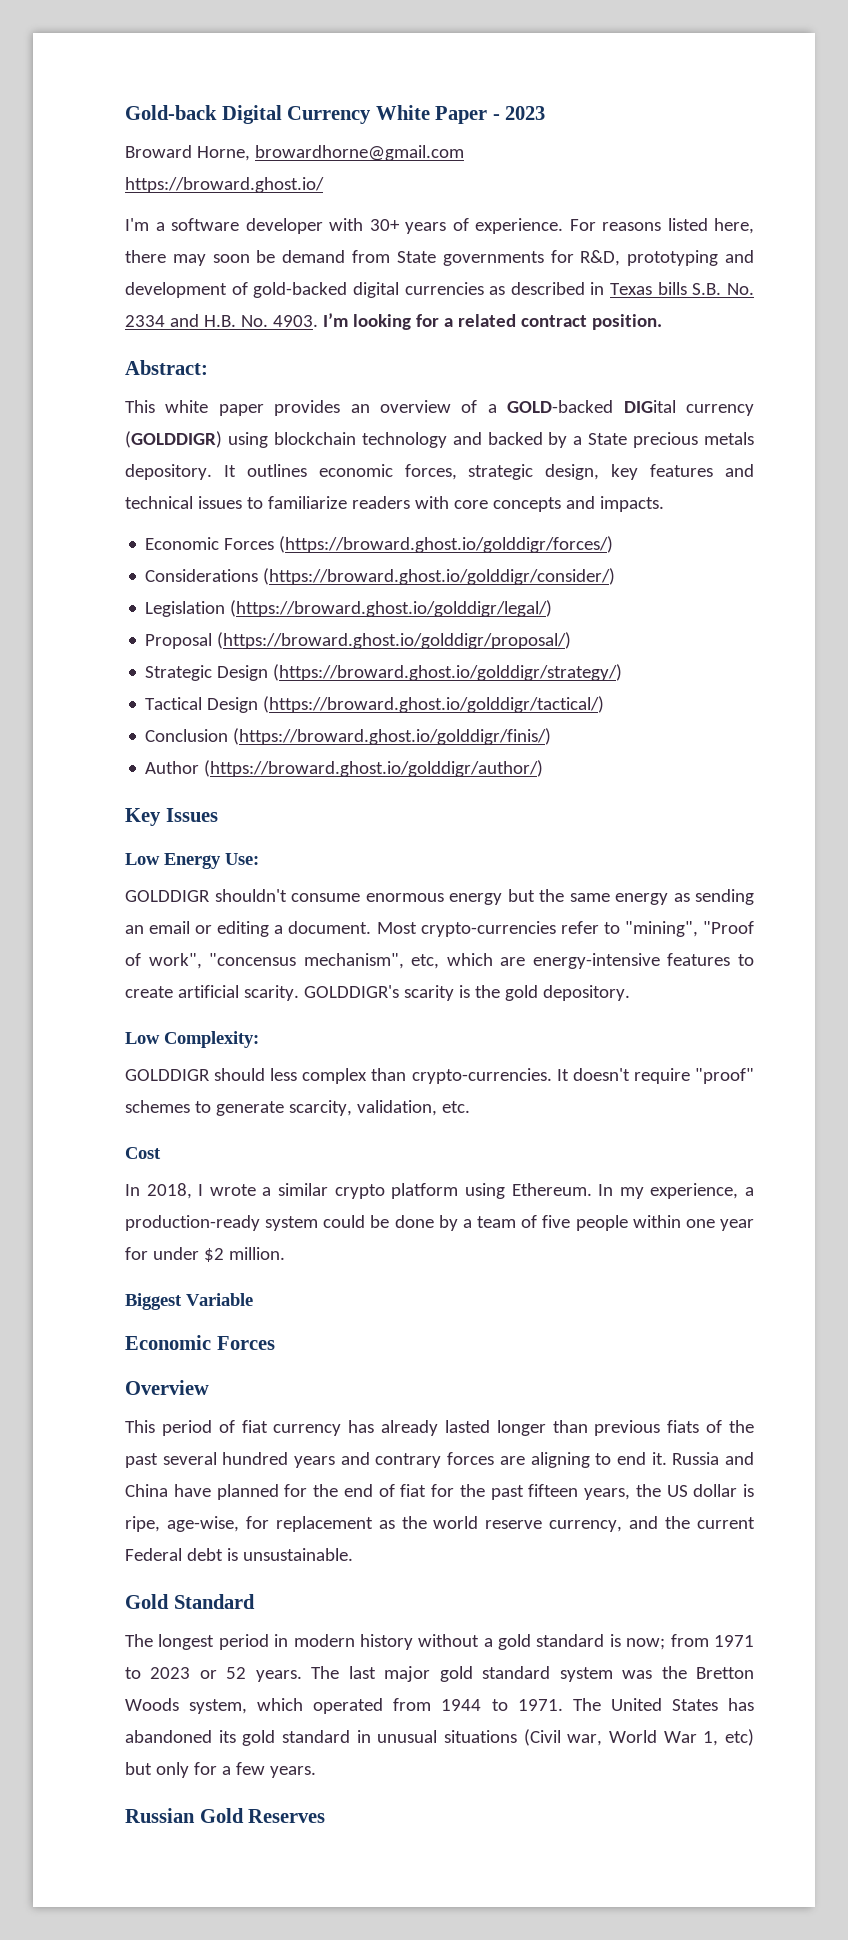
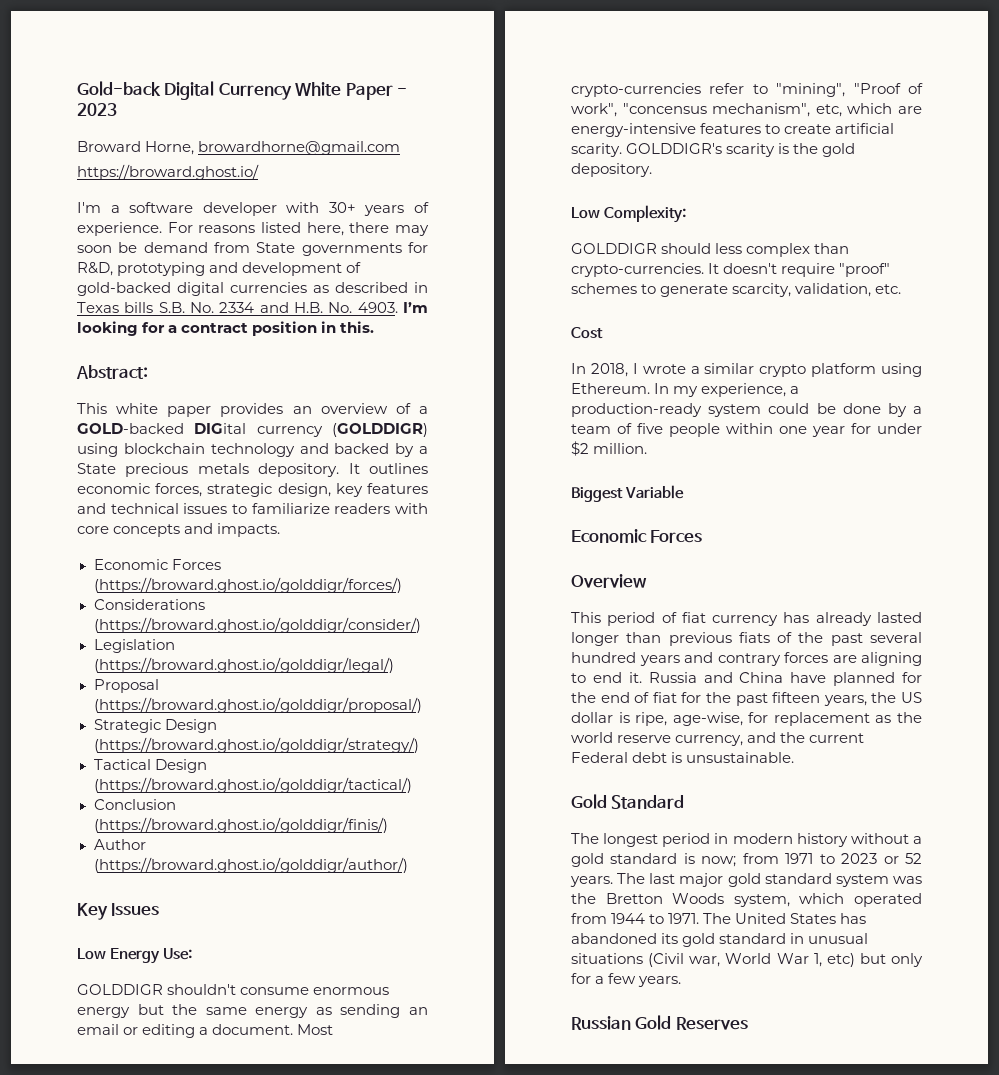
[457,314,662,330] related contract position. -> [181,321,375,336] contract position in this.

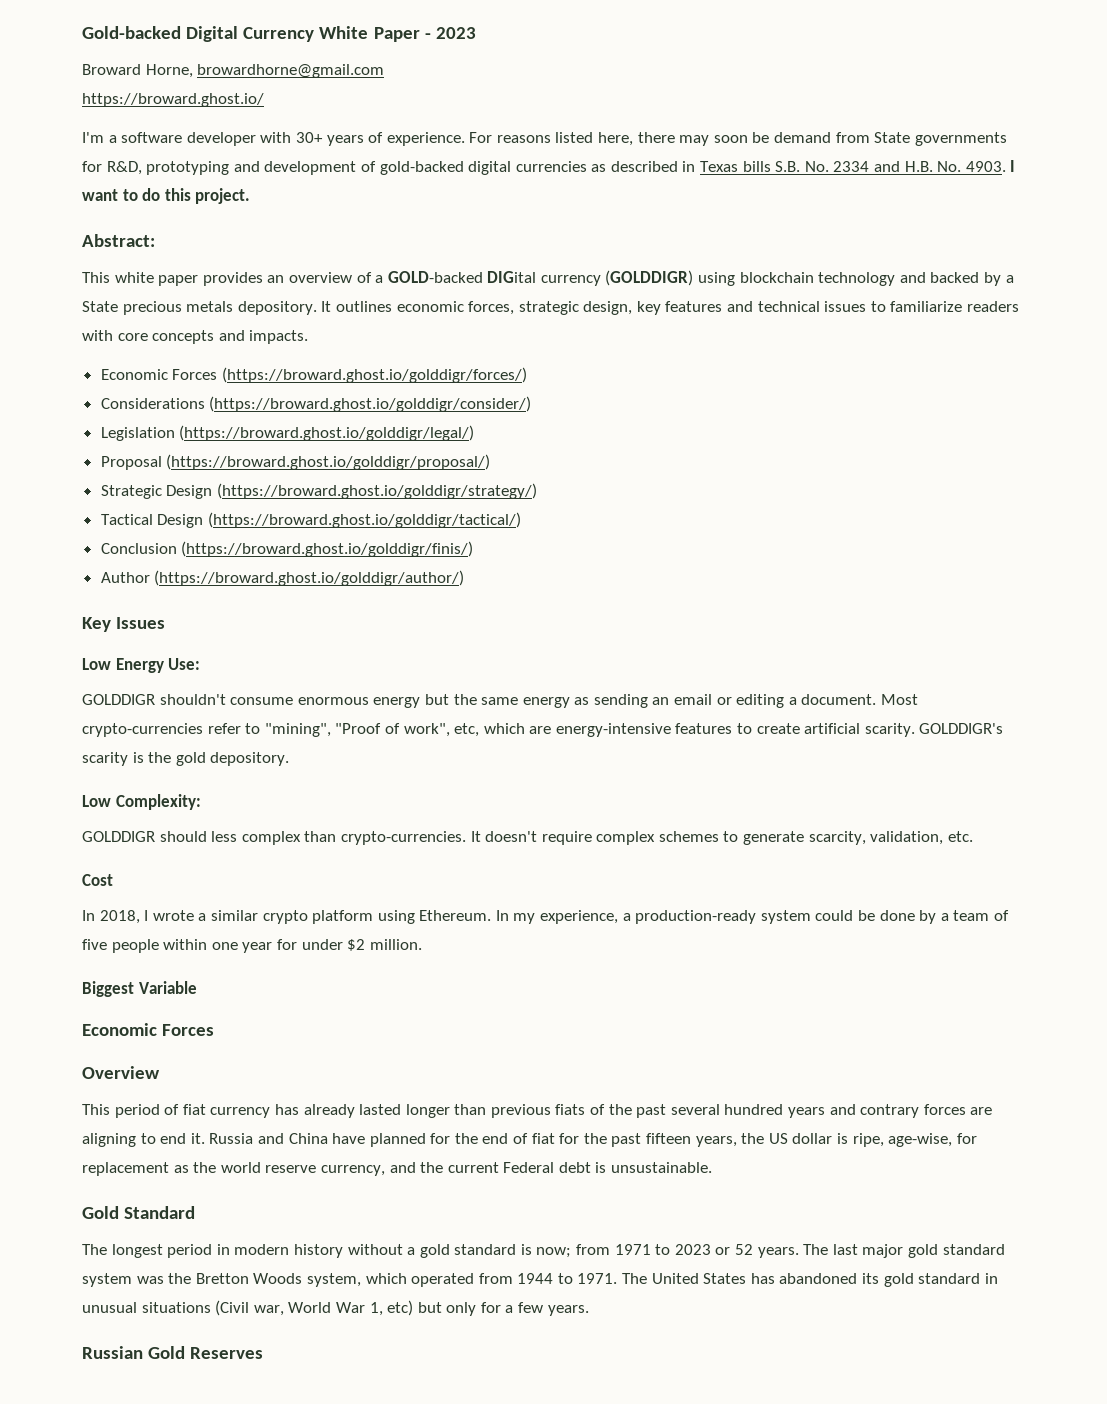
[77,81,161,96] Gold-back -> [82,26,181,39] Gold-backed
[403,302,428,313] [77,321,375,336] I’m looking for a contract position in this. -> [1010,160,1016,172] [82,188,251,204] I want to do this project.
[622,103,811,117] "concensus mechanism", -> (450, 730) none
[839,263,891,277] "proof" -> [596,831,656,845] complex

